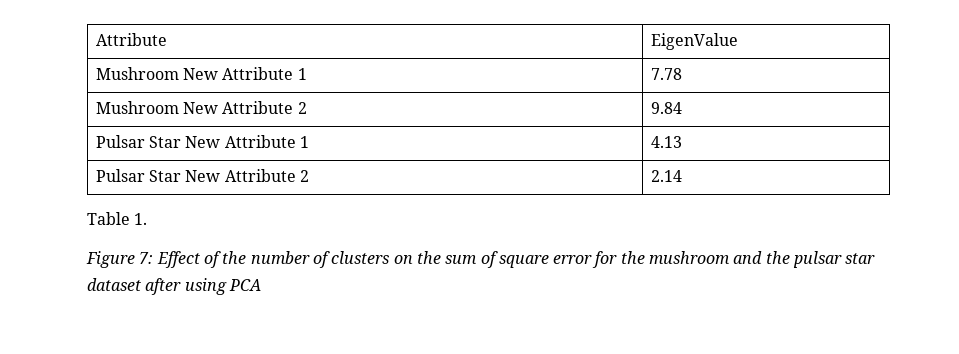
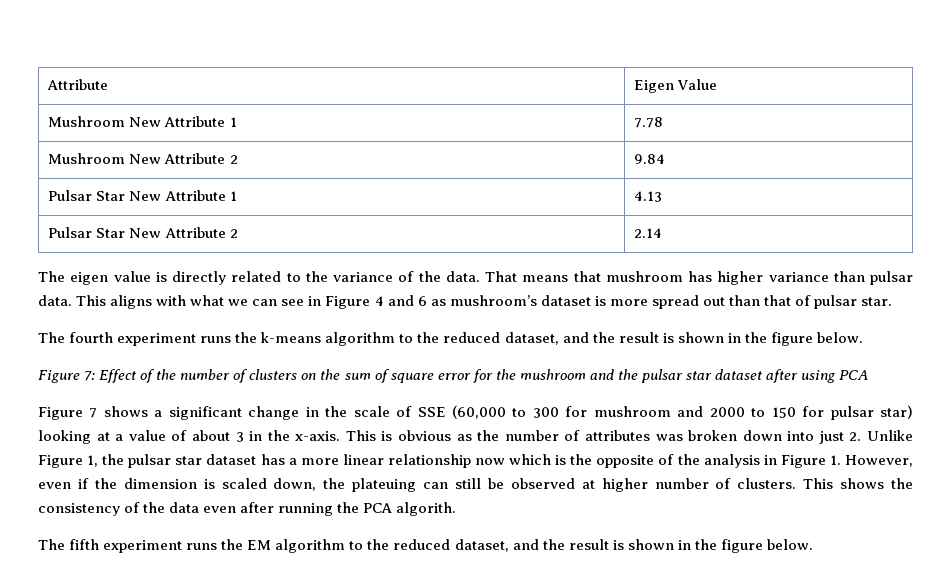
[95,33,167,46] [650,33,738,50] Attribute | EigenValue -> [47,79,109,90] [634,79,718,93] Attribute | Eigen Value
[87,212,148,225] Table 1. -> [38,271,913,285] [38,295,893,309] [38,332,863,346] The eigen value is directly related to the variance of the data. That means that mushroom has higher variance than pulsar data. This aligns with what we can see in Figure 4 and 6 as mushroom’s dataset is more spread out than that of pulsar star. // The fourth experiment runs the k-means algorithm to the reduced dataset, and the result is shown in the figure below.
(261, 285) none -> [38,405,914,420] [38,430,914,444] [38,454,914,468] [38,478,913,492] [38,502,457,516] [38,539,813,553] // Figure 7 shows a significant change in the scale of SSE (60,000 to 300 for mushroom and 2000 to 150 for pulsar star) looking at a value of about 3 in the x-axis. This is obvious as the number of attributes was broken down into just 2. Unlike Figure 1, the pulsar star dataset has a more linear relationship now which is the opposite of the analysis in Figure 1. However, even if the dimension is scaled down, the plateuing can still be observed at higher number of clusters. This shows the consistency of the data even after running the PCA algorith. // The fifth experiment runs the EM algorithm to the reduced dataset, and the result is shown in the figure below.

